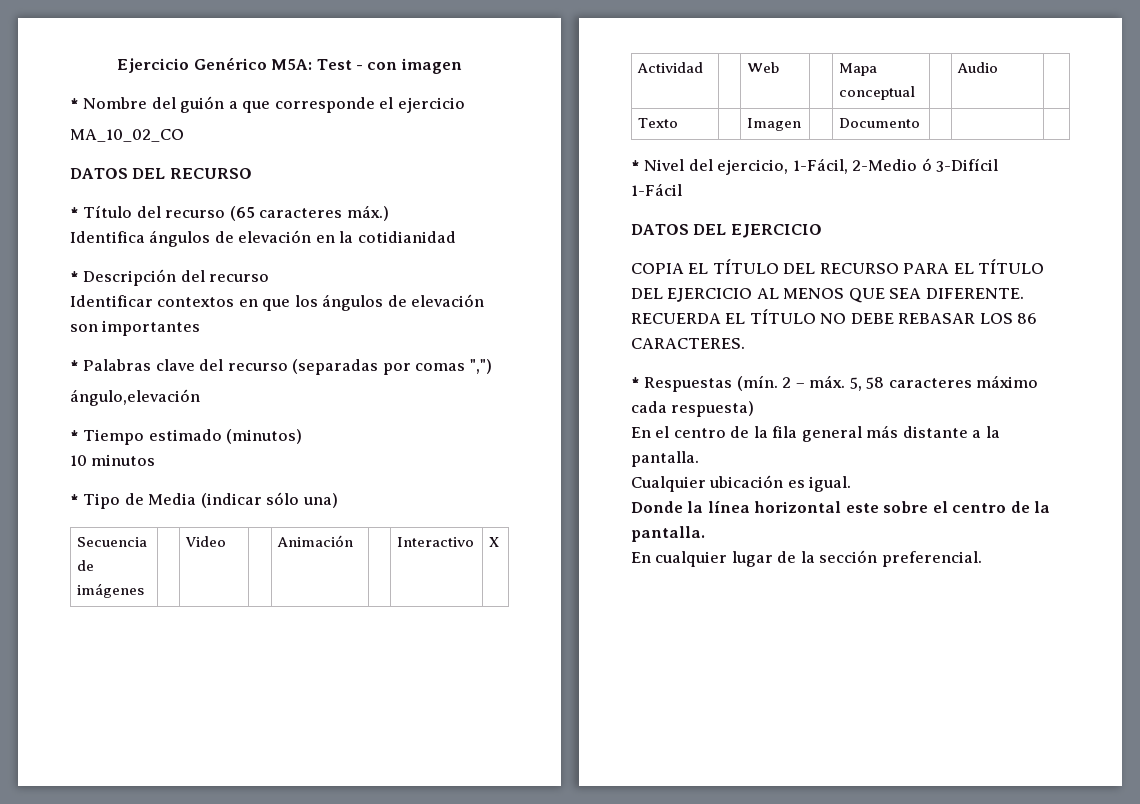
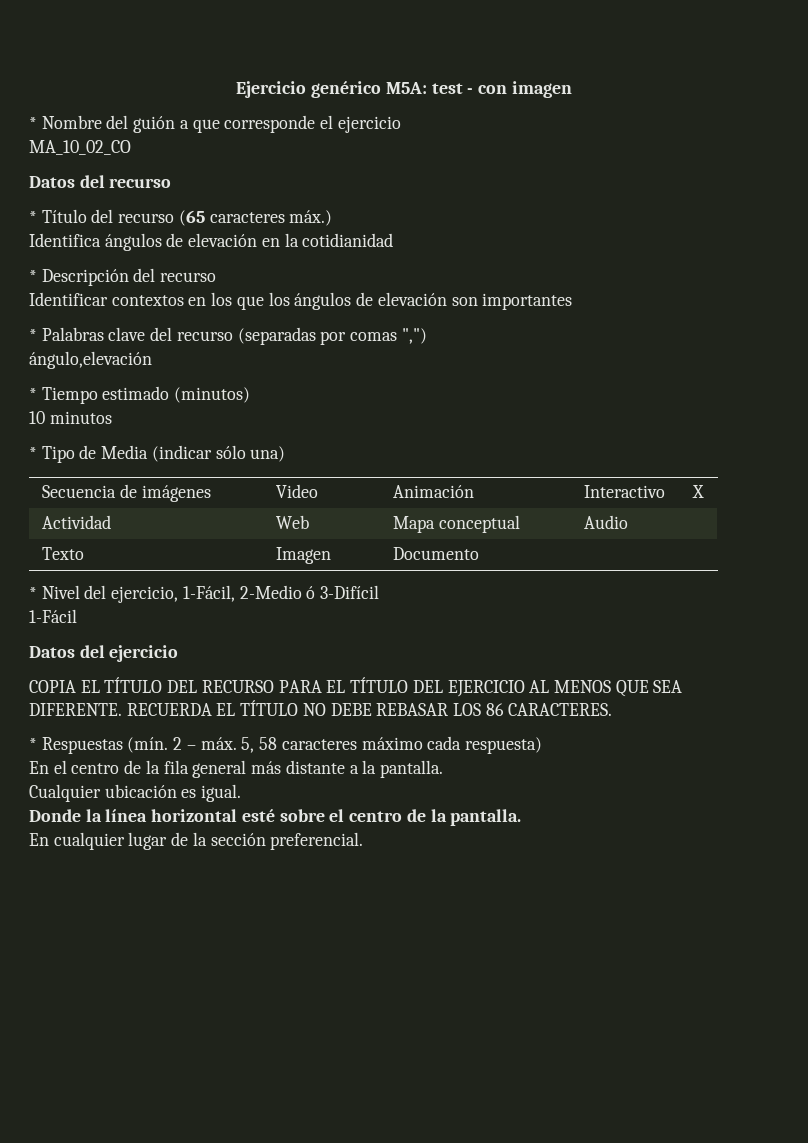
[193,57,352,70] Genérico M5A: Test -> [311,81,463,98] genérico M5A: test
[70,168,252,179] DATOS DEL RECURSO -> [29,175,172,188] Datos del recurso
(258, 303) none -> [211,292,233,306] los
[631,224,822,238] DATOS DEL EJERCICIO -> [29,645,179,662] Datos del ejercicio
[845,503,879,513] este -> [241,809,275,822] esté

